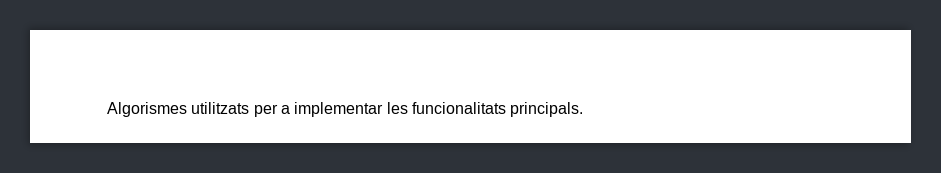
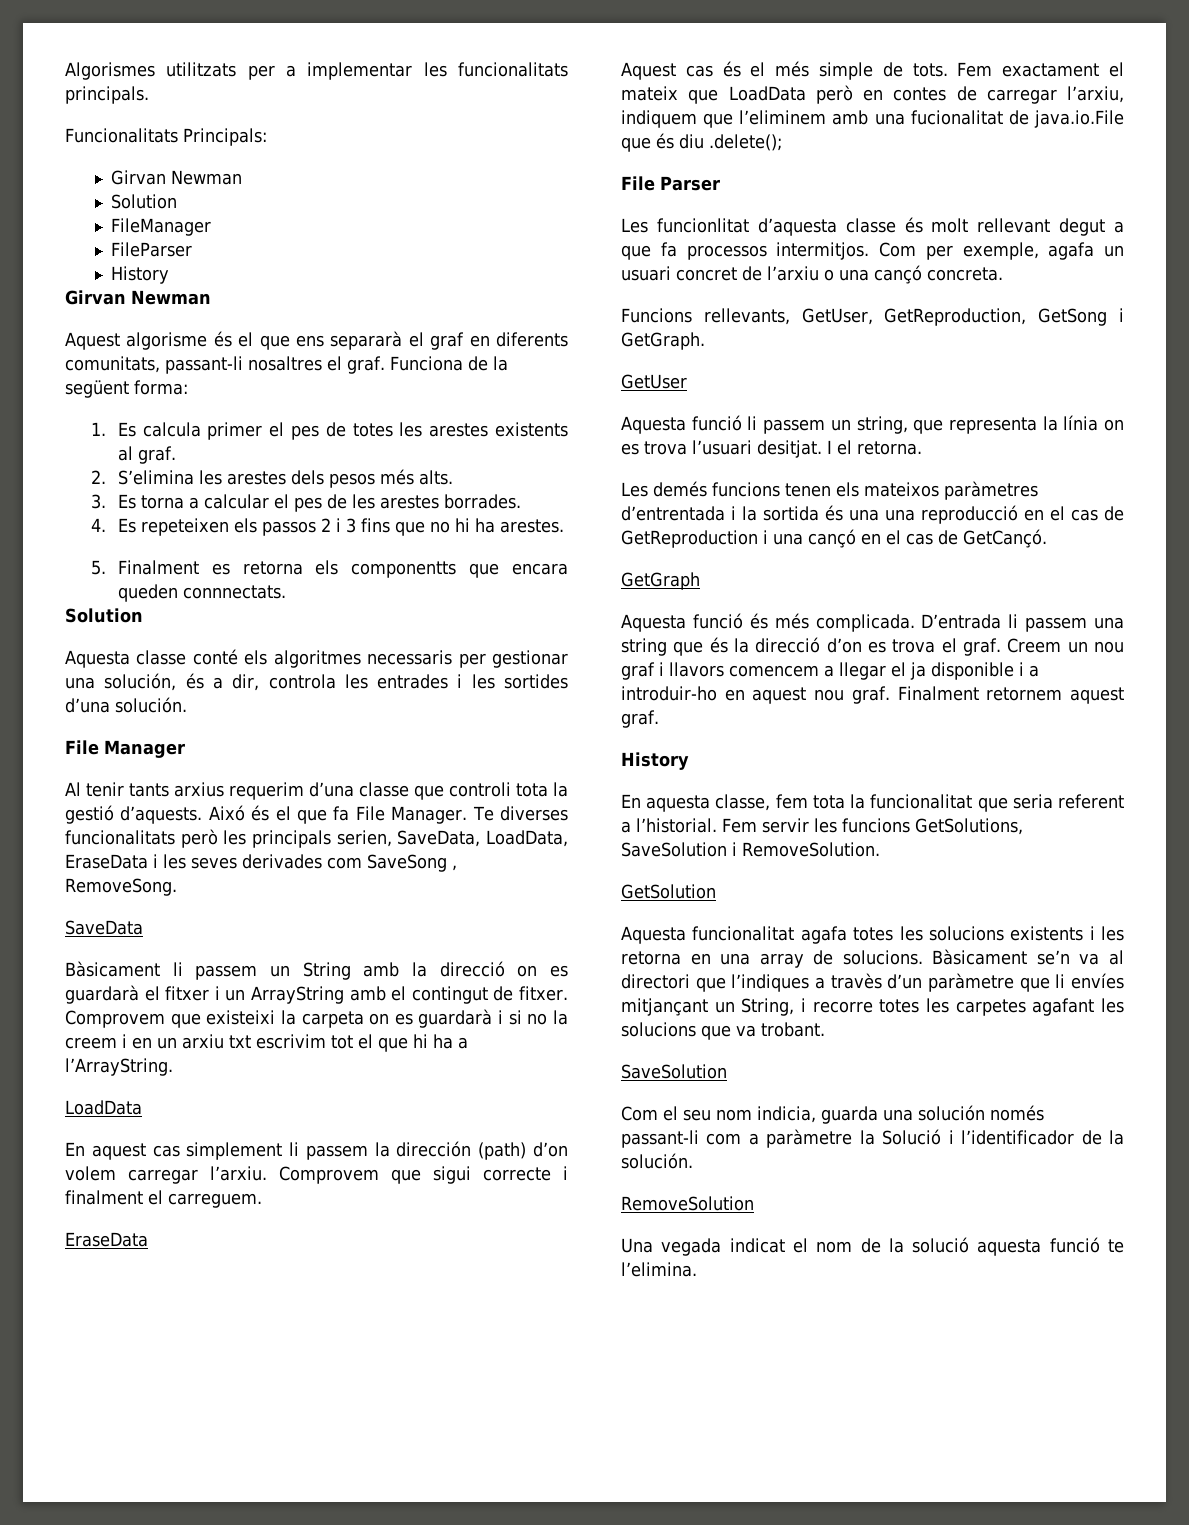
(584, 109) none -> [65,128,267,146] [111,170,243,185] [111,194,178,209] [111,218,212,236] [111,242,193,257] [111,266,170,284] [65,290,211,305] [65,331,568,350] [65,356,508,374] [65,380,188,398] [91,422,568,440] [117,446,176,464] [91,469,453,488] [91,494,521,512] [91,518,564,536] [91,560,569,578] [117,584,286,602] [65,608,143,623] [65,649,568,668] [65,673,568,691] [65,697,187,713] [65,740,185,758] [65,782,568,800] [65,805,568,824] [65,829,568,848] [65,854,457,872] [65,878,177,896] [65,920,143,935] [65,961,568,980] [65,985,569,1004] [65,1009,568,1028] [65,1034,468,1052] [65,1058,173,1076] [65,1100,142,1115] [65,1141,568,1160] [65,1166,568,1184] [65,1190,262,1208] [65,1232,148,1247] [621,61,1124,80] [621,85,1124,104] [621,110,1125,128] [621,133,782,152] [621,176,720,191] [621,217,1124,236] [621,242,1124,260] [621,265,1003,284] [621,308,1124,326] [621,332,705,350] [621,374,687,389] [621,415,1124,434] [621,440,922,458] [621,481,1038,500] [621,505,1124,524] [621,529,1047,548] [621,572,700,590] [621,613,1124,632] [621,637,1124,656] [621,662,1039,680] [621,686,1124,704] [621,710,659,728] [621,752,689,770] [621,794,1124,812] [621,818,1023,835] [621,842,880,857] [621,884,716,899] [621,926,1124,944] [621,949,1124,968] [621,973,1124,992] [621,998,1124,1016] [621,1022,825,1040] [621,1064,727,1079] [621,1105,1044,1124] [621,1129,1124,1148] [621,1153,693,1169] [621,1196,754,1211] [621,1237,1124,1256] [621,1262,697,1277] // Funcionalitats Principals: // Girvan Newman // Solution // FileManager // FileParser // History // Girvan Newman // Aquest algorisme és el que ens separarà el graf en diferents comunitats, passant-li nosaltres el graf. Funciona de la següent forma: // 1. Es calcula primer el pes de totes les arestes existents al graf. // 2. S’elimina les arestes dels pesos més alts. // 3. Es torna a calcular el pes de les arestes borrades. // 4. Es repeteixen els passos 2 i 3 fins que no hi ha arestes. // 5. Finalment es retorna els componentts que encara queden connnectats. // Solution // Aquesta classe conté els algoritmes necessaris per gestionar una solución, és a dir, controla les entrades i les sortides d’una solución. // File Manager // Al tenir tants arxius requerim d’una classe que controli tota la gestió d’aquests. Aixó és el que fa File Manager. Te diverses funcionalitats però les principals serien, SaveData, LoadData, EraseData i les seves derivades com SaveSong , RemoveSong. // SaveData // Bàsicament li passem un String amb la direcció on es guardarà el fitxer i un ArrayString amb el contingut de fitxer. Comprovem que existeixi la carpeta on es guardarà i si no la creem i en un arxiu txt escrivim tot el que hi ha a l’ArrayString. // LoadData // En aquest cas simplement li passem la dirección (path) d’on volem carregar l’arxiu. Comprovem que sigui correcte i finalment el carreguem. // EraseData // Aquest cas és el més simple de tots. Fem exactament el mateix que LoadData però en contes de carregar l’arxiu, indiquem que l’eliminem amb una fucionalitat de java.io.File que és diu .delete(); // File Parser // Les funcionlitat d’aquesta classe és molt rellevant degut a que fa processos intermitjos. Com per exemple, agafa un usuari concret de l’arxiu o una cançó concreta. // Funcions rellevants, GetUser, GetReproduction, GetSong i GetGraph. // GetUser // Aquesta funció li passem un string, que representa la línia on es trova l’usuari desitjat. I el retorna. // Les demés funcions tenen els mateixos paràmetres d’entrentada i la sortida és una una reproducció en el cas de GetReproduction i una cançó en el cas de GetCançó. // GetGraph // Aquesta funció és més complicada. D’entrada li passem una string que és la direcció d’on es trova el graf. Creem un nou graf i llavors comencem a llegar el ja disponible i a introduir-ho en aquest nou graf. Finalment retornem aquest graf. // History // En aquesta classe, fem tota la funcionalitat que seria referent a l’historial. Fem servir les funcions GetSolutions, SaveSolution i RemoveSolution. // GetSolution // Aquesta funcionalitat agafa totes les solucions existents i les retorna en una array de solucions. Bàsicament se’n va al directori que l’indiques a travès d’un paràmetre que li envíes mitjançant un String, i recorre totes les carpetes agafant les solucions que va trobant. // SaveSolution // Com el seu nom indicia, guarda una solución només passant-li com a paràmetre la Solució i l’identificador de la solución. // RemoveSolution // Una vegada indicat el nom de la solució aquesta funció te l’elimina.

